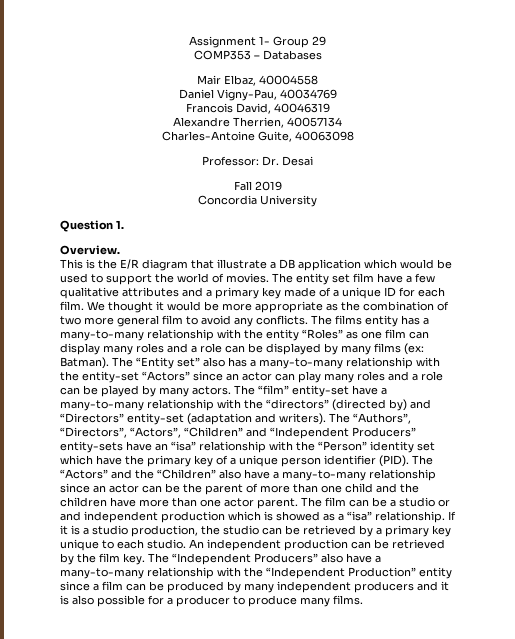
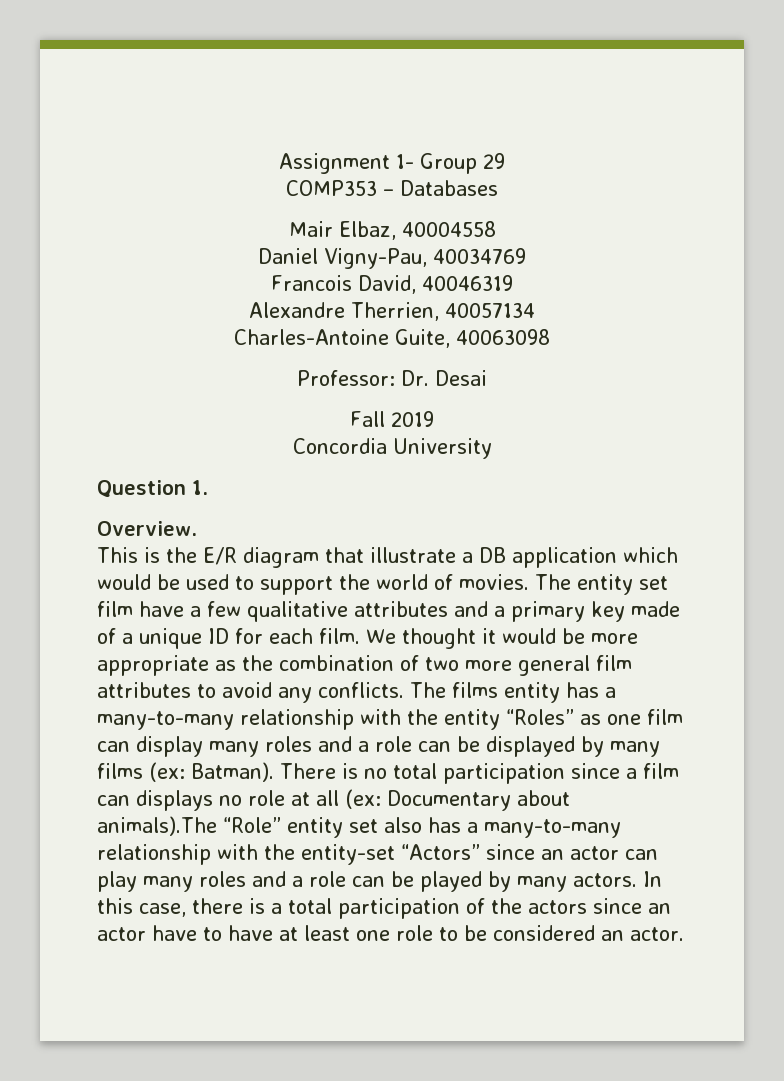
(183, 319) none -> [97,682,191,698] attributes
[112,357,200,369] The “Entity set” -> [280,763,679,784] [97,789,570,811] [97,816,378,838] There is no total participation since a film can displays no role at all (ex: Documentary about animals).The “Role” entity set
[234,385,387,397] [60,399,431,411] [60,413,411,425] [60,427,416,439] [60,441,435,453] [60,455,433,467] [60,469,436,481] [60,483,419,495] [60,497,450,509] [60,511,456,523] [60,525,451,537] [60,539,445,551] [60,553,381,565] [60,567,452,579] [60,581,449,593] [60,595,363,607] The “film” entity-set have a many-to-many relationship with the “directors” (directed by) and “Directors” entity-set (adaptation and writers). The “Authors”, “Directors”, “Actors”, “Children” and “Independent Producers” entity-sets have an “isa” relationship with the “Person” identity set which have the primary key of a unique person identifier (PID). The “Actors” and the “Children” also have a many-to-many relationship since an actor can be the parent of more than one child and the children have more than one actor parent. The film can be a studio or and independent production which is showed as a “isa” relationship. If it is a studio production, the studio can be retrieved by a primary key unique to each studio. An independent production can be retrieved by the film key. The “Independent Producers” also have a many-to-many relationship with the “Independent Production” entity since a film can be produced by many independent producers and it is also possible for a producer to produce many films. -> [643,871,662,887] [97,898,671,919] [97,925,684,941] In this case, there is a total participation of the actors since an actor have to have at least one role to be considered an actor.

